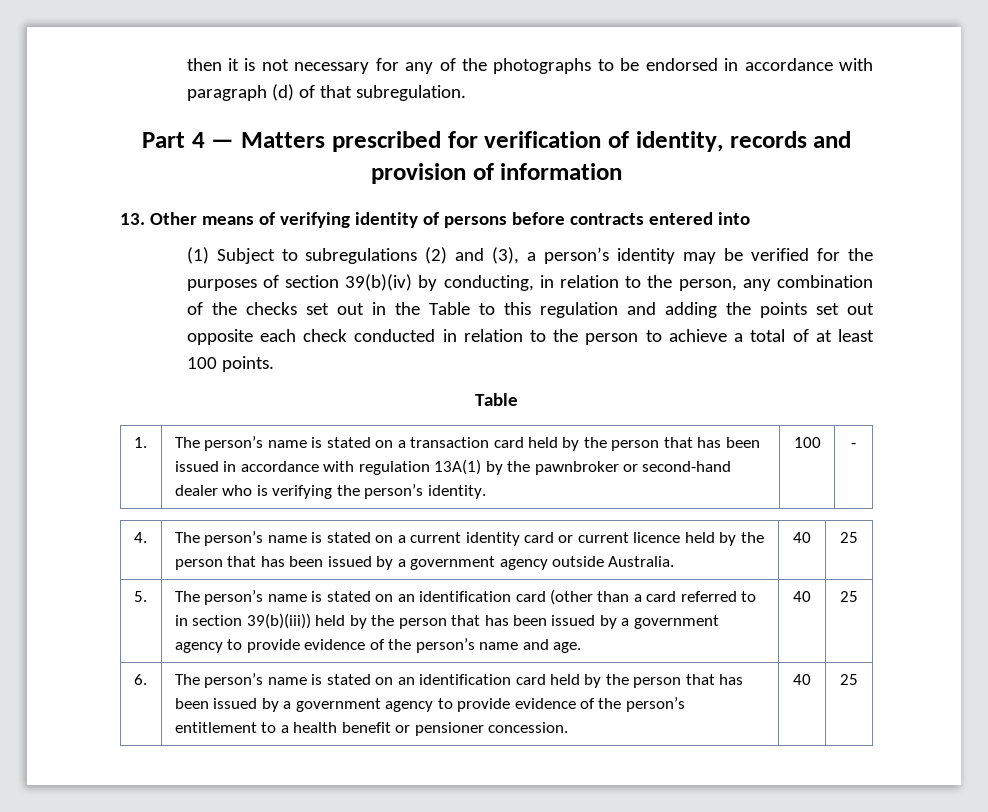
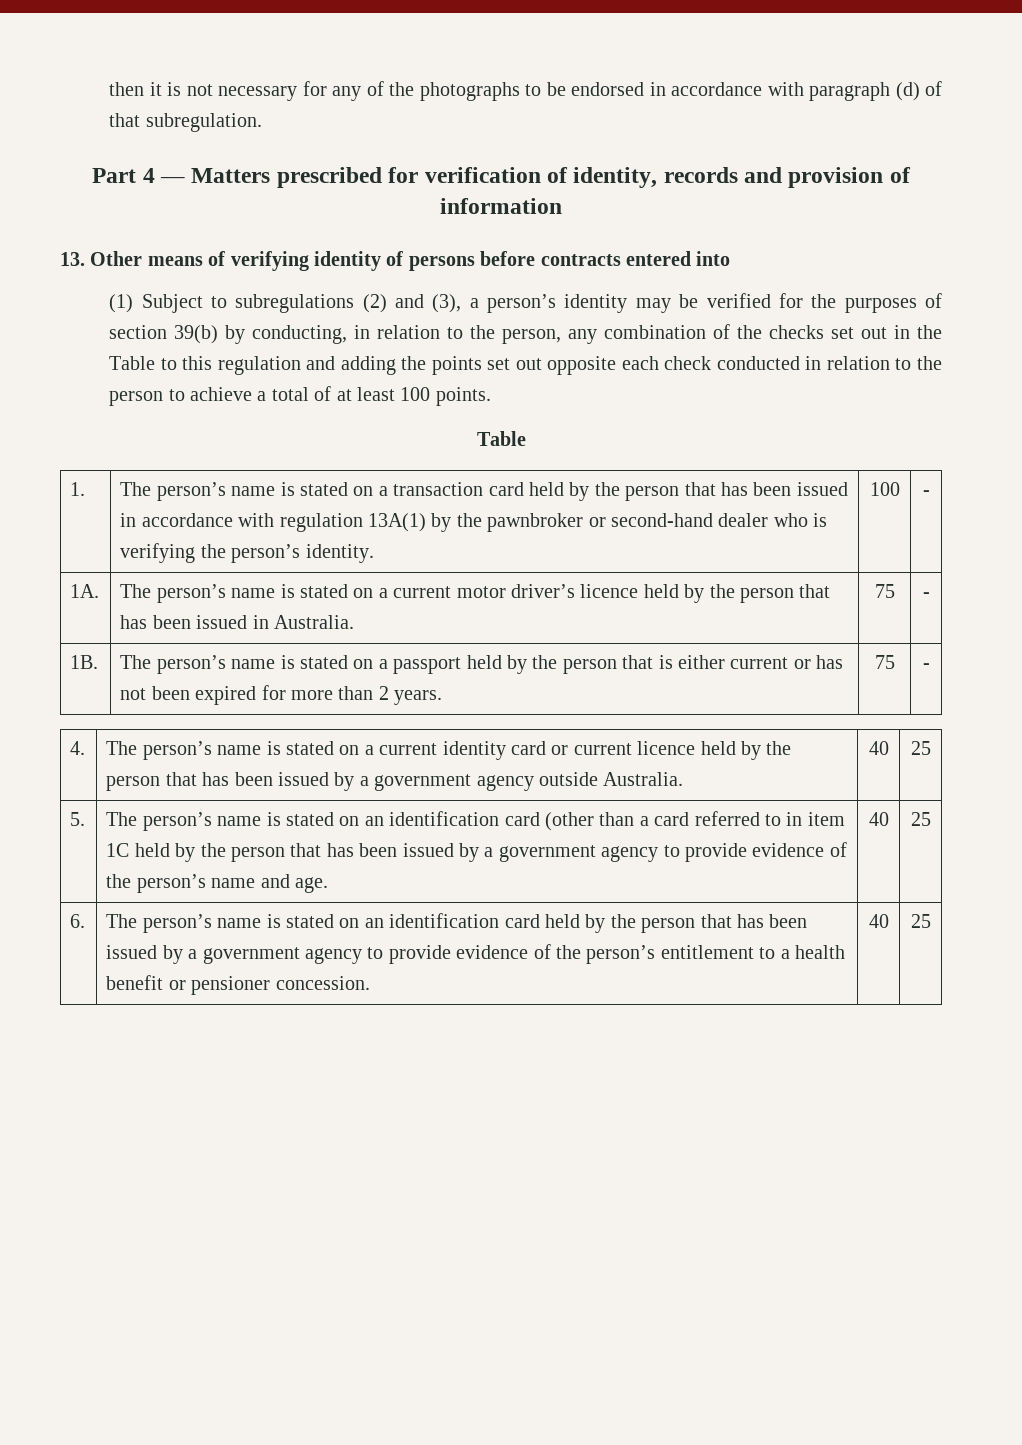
[345,274,413,291] 39(b)(iv) -> [174,325,219,344] 39(b)
(856, 445) none -> [70,584,100,598] [120,584,831,603] [120,615,354,629] [874,584,895,598] [922,592,930,598] [70,655,99,669] [120,655,844,674] [120,685,443,705] [874,655,895,669] [922,663,930,669] // 1A. | The person’s name is stated on a current motor driver’s licence held by the person that has been issued in Australia. | 75 | - // 1B. | The person’s name is stated on a passport held by the person that is either current or has not been expired for more than 2 years. | 75 | -
[192,613,311,629] section 39(b)(iii)) -> [807,812,845,826] [106,843,130,857] item 1C

